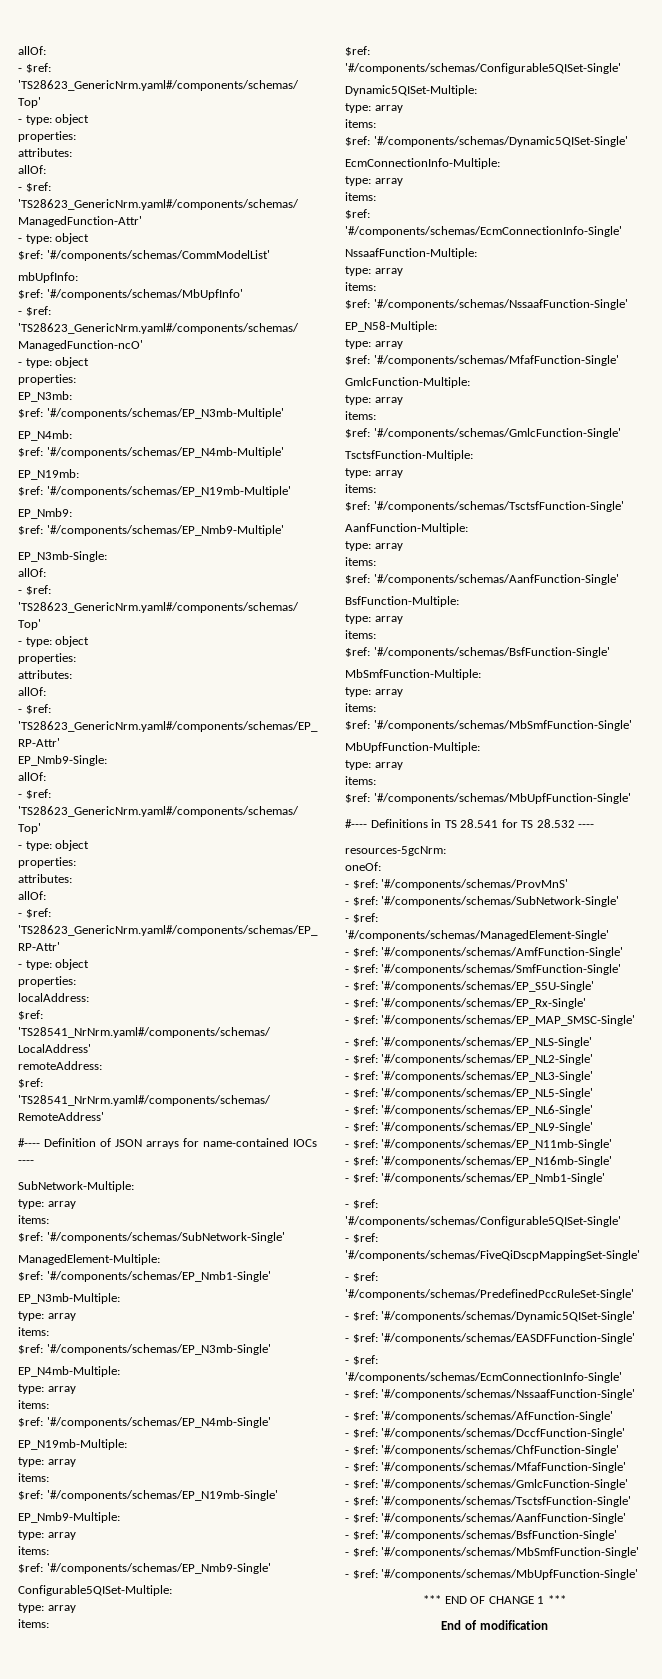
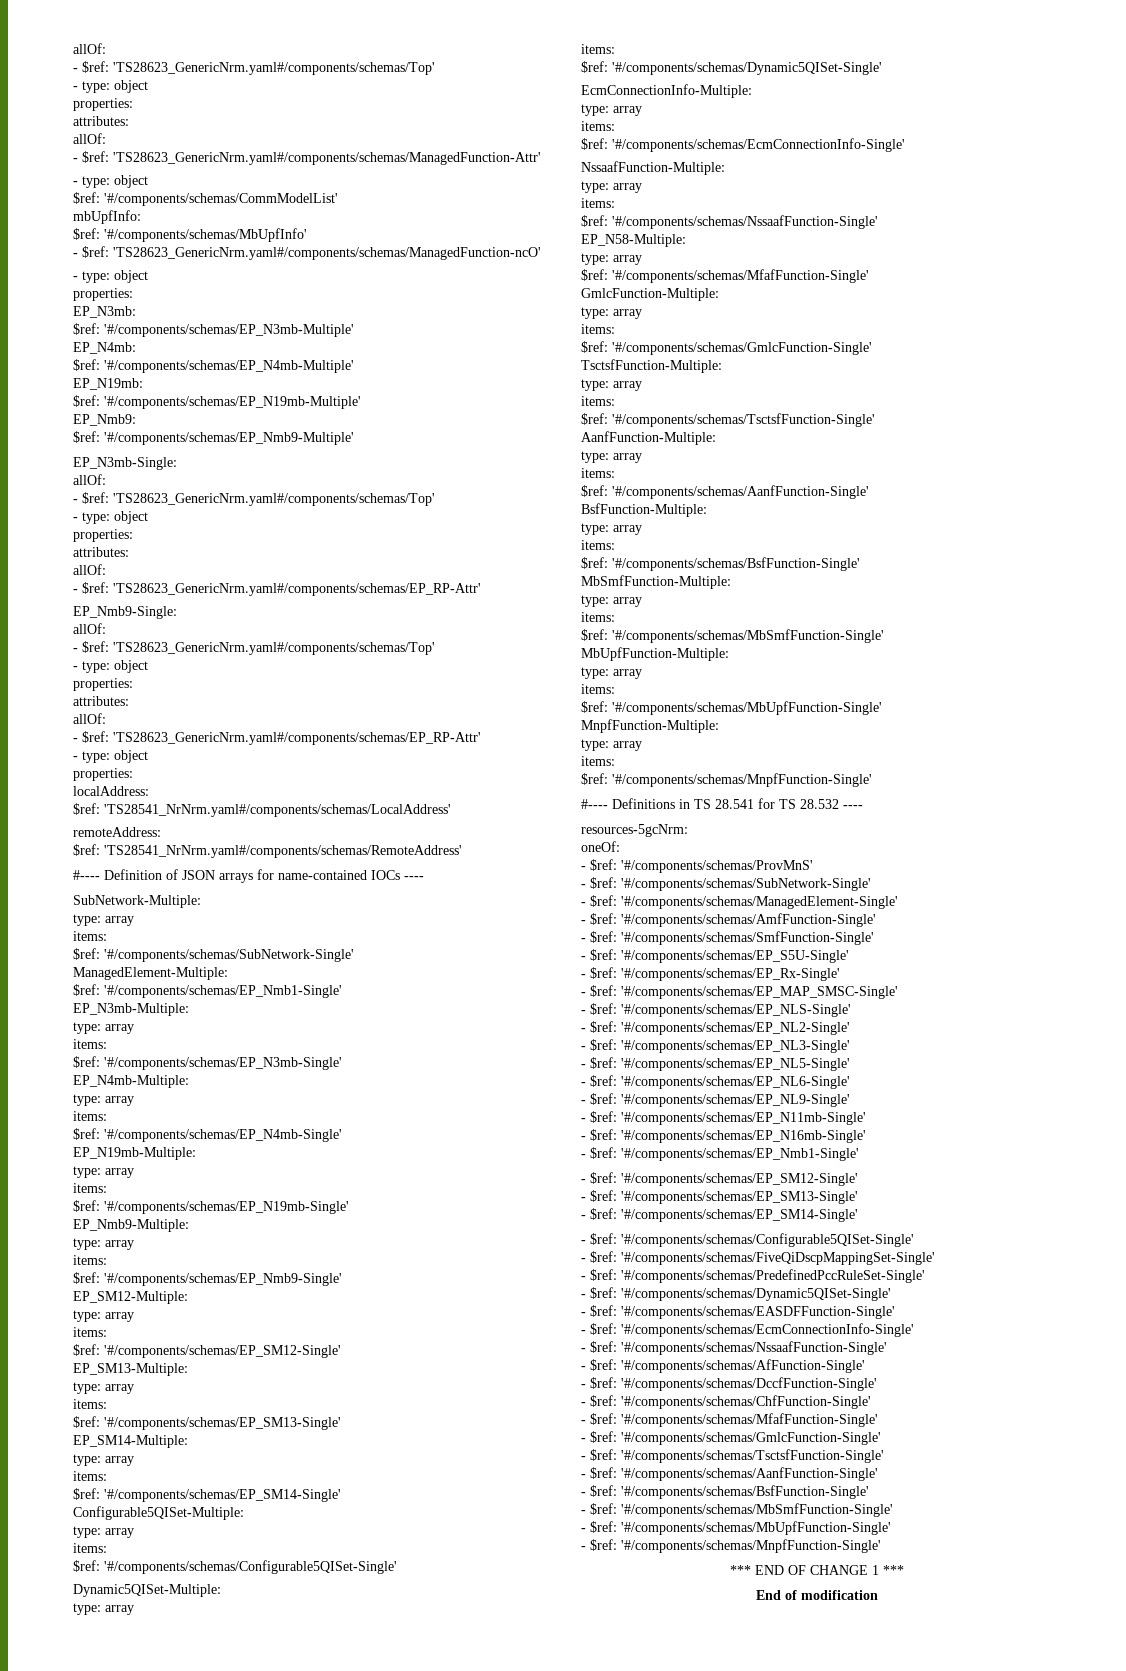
(271, 1568) none -> [73,1291,188,1304] [73,1310,134,1322] [73,1327,107,1337] [73,1344,341,1358] [73,1363,188,1376] [73,1382,134,1394] [73,1399,107,1409] [73,1416,341,1430] [73,1435,188,1448] [73,1454,134,1466] [73,1471,107,1481] [73,1488,341,1502] // EP_SM12-Multiple: // type: array // items: // $ref: '#/components/schemas/EP_SM12-Single' // EP_SM13-Multiple: // type: array // items: // $ref: '#/components/schemas/EP_SM13-Single' // EP_SM14-Multiple: // type: array // items: // $ref: '#/components/schemas/EP_SM14-Single'
(631, 798) none -> [581,719,719,733] [581,739,642,751] [581,756,615,766] [581,773,872,787] // MnpfFunction-Multiple: // type: array // items: // $ref: '#/components/schemas/MnpfFunction-Single'
(606, 1178) none -> [581,1172,858,1186] [581,1190,858,1204] [581,1208,858,1222] // - $ref: '#/components/schemas/EP_SM12-Single' // - $ref: '#/components/schemas/EP_SM13-Single' // - $ref: '#/components/schemas/EP_SM14-Single'
(639, 1574) none -> [581,1539,881,1553] // - $ref: '#/components/schemas/MnpfFunction-Single'

